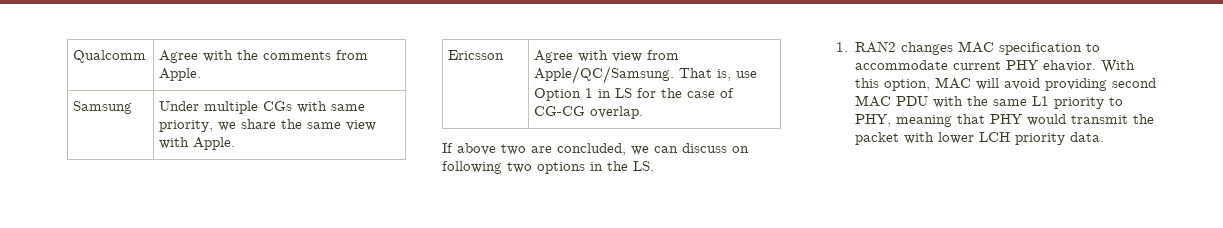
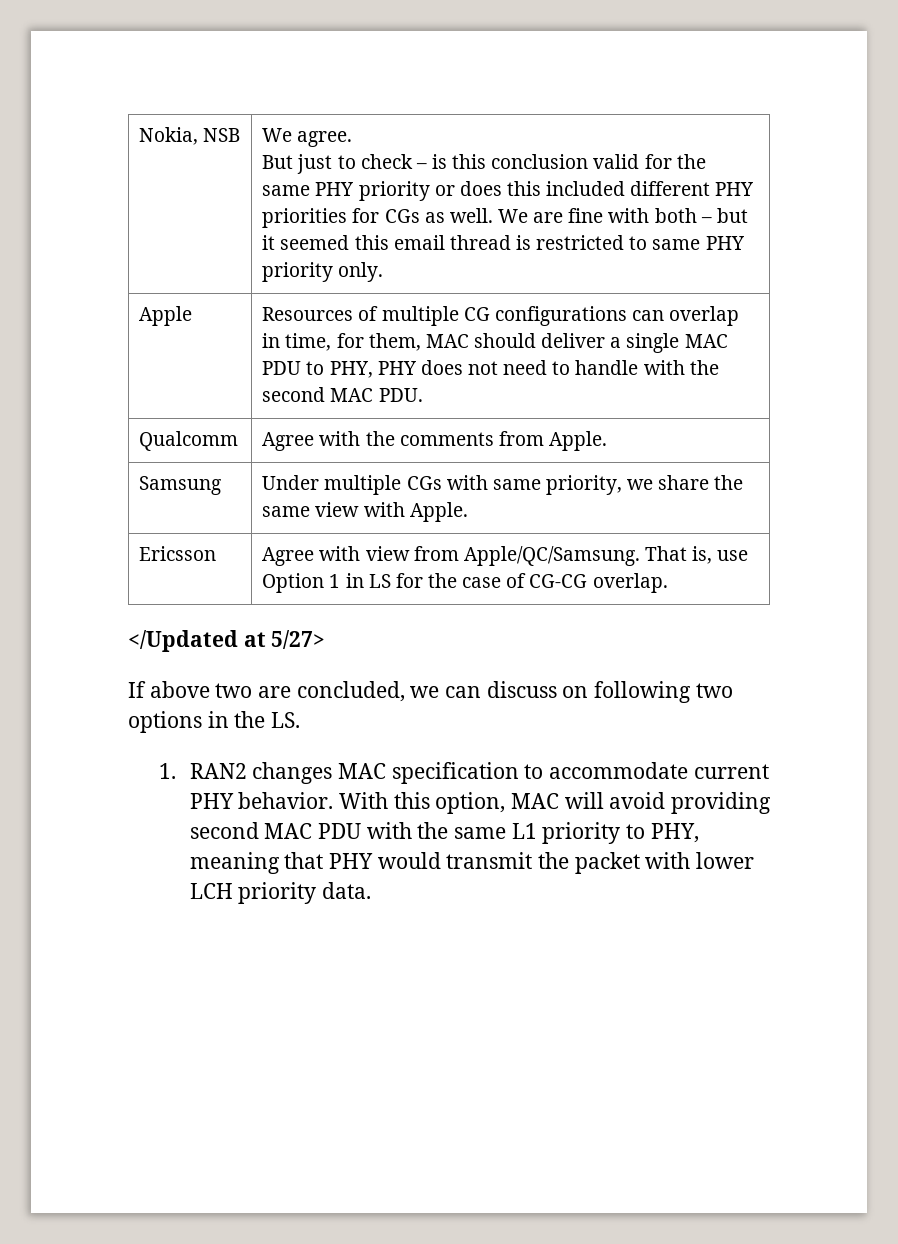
(73, 56) none -> [139,127,241,145] [262,128,353,147] [262,154,706,174] [262,181,754,201] [262,208,748,228] [262,235,744,250] [262,262,384,282] [139,306,193,326] [262,306,740,326] [262,333,728,353] [262,360,719,378] [262,387,423,402] Nokia, NSB | We agree. // But just to check – is this conclusion valid for the same PHY priority or does this included different PHY priorities for CGs as well. We are fine with both – but it seemed this email thread is restricted to same PHY priority only. // Apple | Resources of multiple CG configurations can overlap in time, for them, MAC should deliver a single MAC PDU to PHY, PHY does not need to handle with the second MAC PDU. //
(644, 112) none -> [128,630,326,652] // </Updated at 5/27>
[1042,60,1096,72] ehavior. -> [238,792,334,809] behavior.

